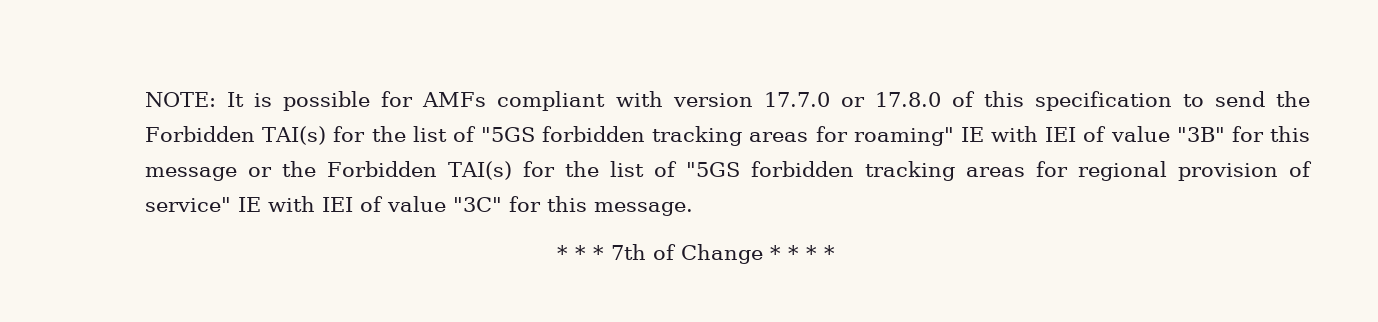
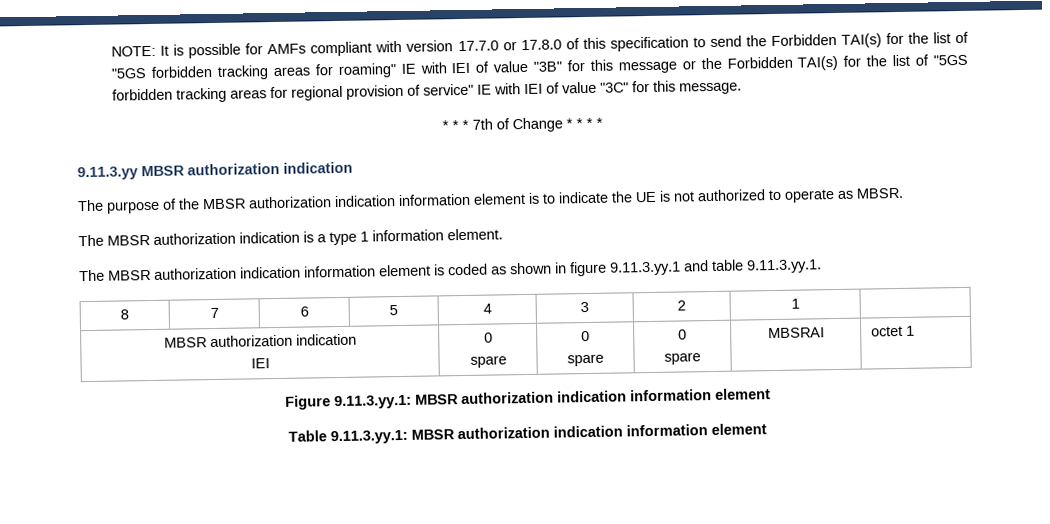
(835, 252) none -> [77,161,353,181] [77,187,904,214] [78,228,503,247] [79,259,822,282] [120,309,129,320] [209,307,219,319] [299,306,309,317] [389,305,398,316] [482,303,492,314] [580,301,589,313] [677,300,686,311] [790,298,800,309] [163,333,357,348] [250,358,270,369] [483,332,493,343] [469,355,507,368] [581,330,590,342] [567,353,604,367] [678,329,687,340] [664,352,701,365] [767,327,825,339] [870,325,915,337] [284,388,771,410] [288,423,767,445] // 9.11.3.yy MBSR authorization indication // The purpose of the MBSR authorization indication information element is to indicate the UE is not authorized to operate as MBSR. // The MBSR authorization indication is a type 1 information element. // The MBSR authorization indication information element is coded as shown in figure 9.11.3.yy.1 and table 9.11.3.yy.1. // 8 | 7 | 6 | 5 | 4 | 3 | 2 | 1 | // MBSR authorization indication // IEI | 0 // spare | 0 // spare | 0 // spare | MBSRAI | octet 1 // Figure 9.11.3.yy.1: MBSR authorization indication information element // Table 9.11.3.yy.1: MBSR authorization indication information element

